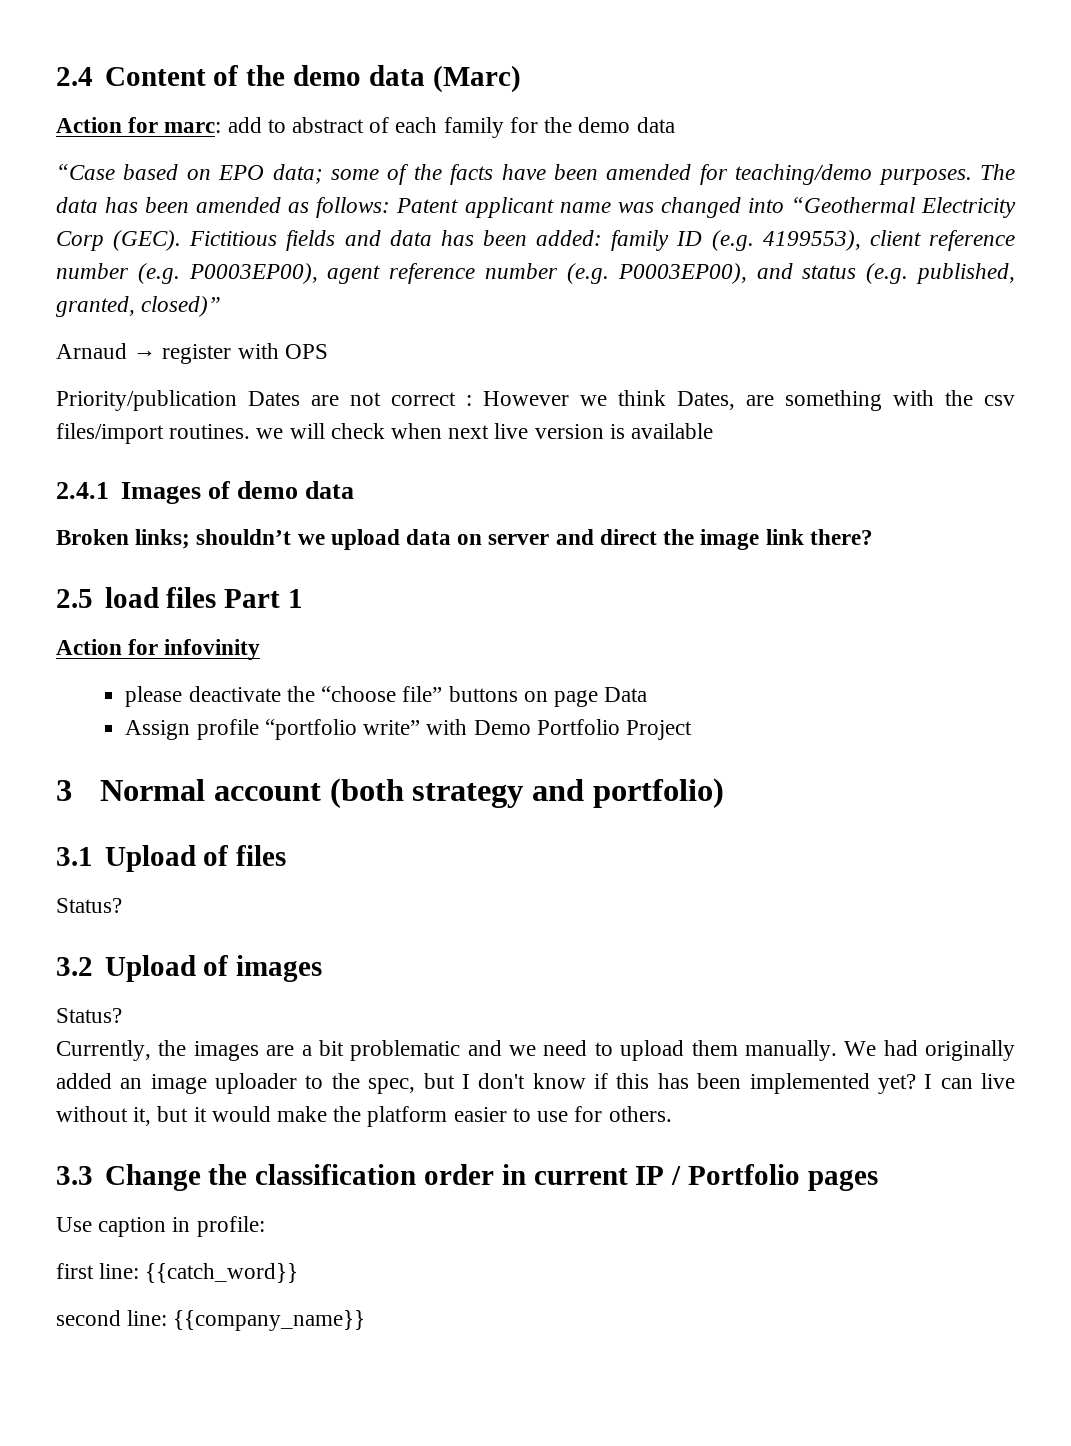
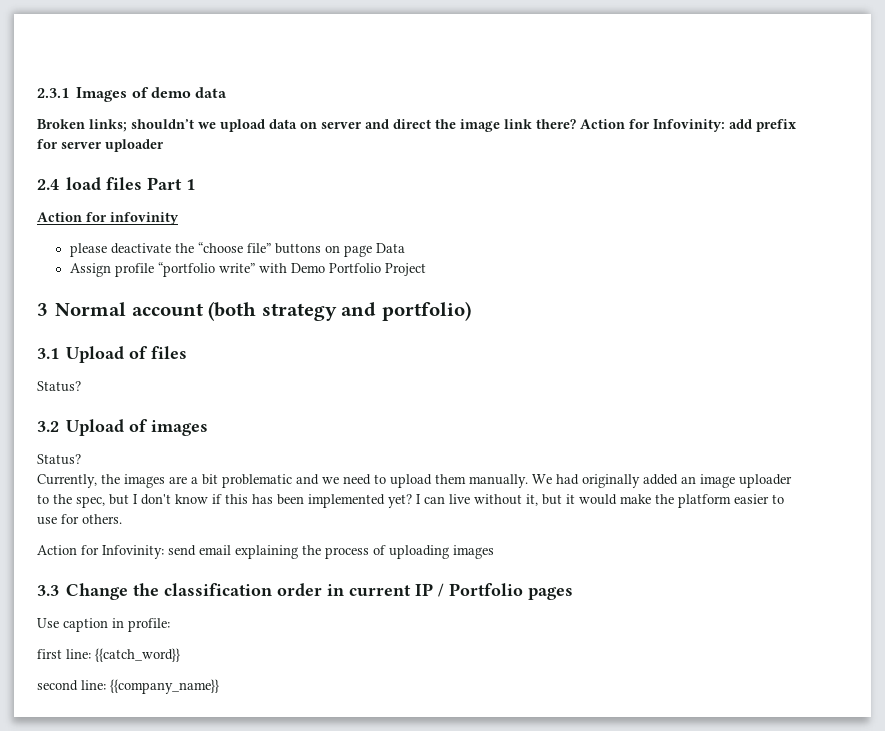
[56,65,521,93] [56,117,675,138] [56,164,1015,185] [56,197,1017,218] [56,230,1015,251] [56,263,1015,284] [56,296,222,317] [56,343,328,364] [56,390,1015,411] [56,423,714,444] [56,482,109,499] 2.4 Content of the demo data (Marc) // Action for marc: add to abstract of each family for the demo data // “Case based on EPO data; some of the facts have been amended for teaching/demo purposes. The data has been amended as follows: Patent applicant name was changed into “Geothermal Electricity Corp (GEC). Fictitious fields and data has been added: family ID (e.g. 4199553), client reference number (e.g. P0003EP00), agent reference number (e.g. P0003EP00), and status (e.g. published, granted, closed)” // Arnaud → register with OPS // Priority/publication Dates are not correct : However we think Dates, are something with the csv files/import routines. we will check when next live version is available // 2.4.1 -> [37,88,69,98] 2.3.1
[56,589,93,608] // 2.5 -> [580,119,796,132] [37,139,164,152] [37,179,59,190] Action for Infovinity: add prefix for server uploader // 2.4
(672, 1114) none -> [37,545,494,559] // Action for Infovinity: send email explaining the process of uploading images

